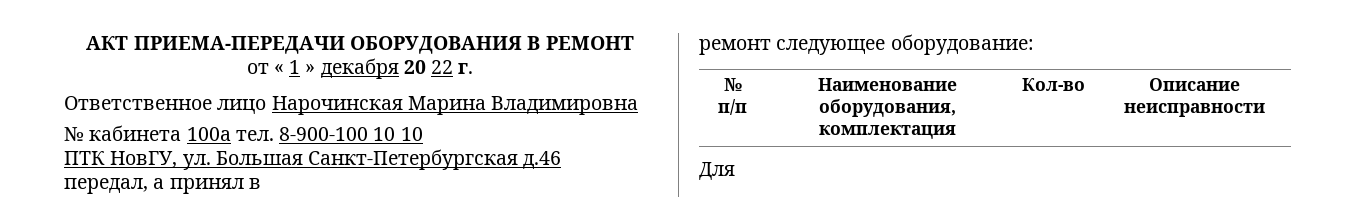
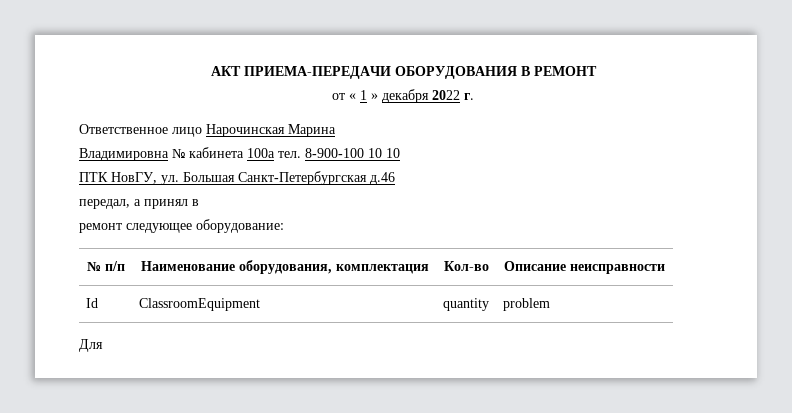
[403,60,454,74] 20 22 -> [432,90,460,100] 2022
(486, 105) none -> (336, 130) //
(639, 105) // -> (169, 154) none
(1265, 110) none -> [85,298,98,308] [138,298,260,311] [442,298,489,311] [502,298,550,311] // Id | ClassroomEquipment | quantity | problem

